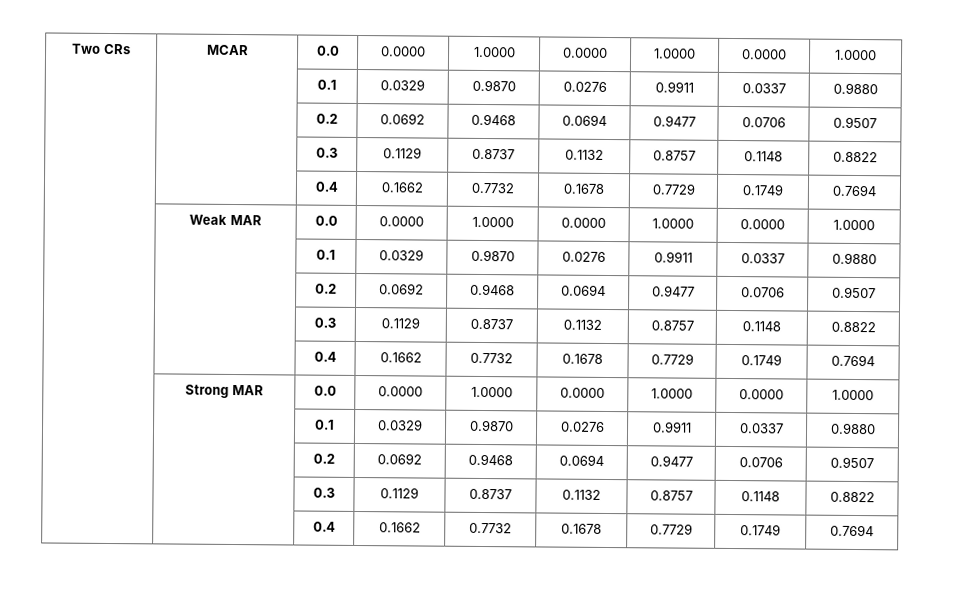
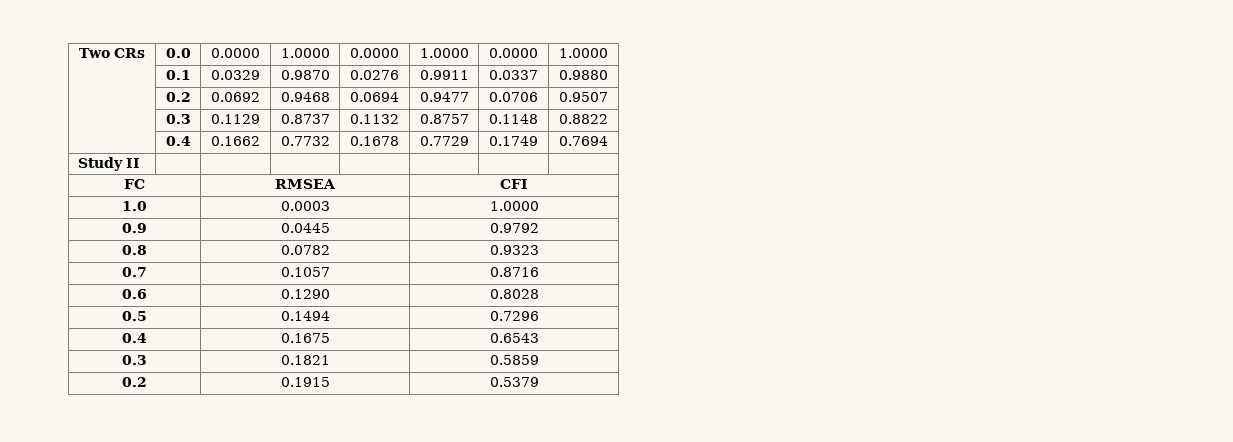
[206,44,249,56] [316,45,340,56] [381,46,426,57] [473,46,516,58] [563,47,608,58] [654,48,696,59] [742,49,787,60] [834,49,877,61] [317,79,337,90] [380,79,425,91] [471,79,516,92] [562,81,607,92] [654,81,694,93] [741,83,786,94] [832,82,878,95] [316,113,338,124] [380,113,425,125] [471,113,516,126] [562,114,607,126] [652,115,696,127] [741,117,786,128] [833,116,877,129] [316,147,338,158] [383,147,422,159] [472,148,515,160] [565,149,604,160] [652,150,696,161] [744,151,783,162] [832,151,878,163] [314,181,339,192] [380,182,424,193] [471,182,514,194] [563,183,604,194] [651,183,696,195] [742,184,783,196] [832,184,876,197] [189,214,262,226] [314,215,338,226] [379,216,424,227] [471,216,514,228] [561,217,606,228] [652,218,694,229] [740,219,785,230] [833,219,875,231] [316,249,336,260] [379,249,424,261] [470,249,515,262] [561,251,606,262] [653,251,693,263] [740,253,785,264] [831,252,877,265] [315,283,337,294] [379,283,424,295] [470,283,515,296] [561,284,606,296] [651,285,695,297] [740,287,785,298] [832,286,876,299] [314,317,336,328] [381,317,420,329] [470,318,513,330] [563,319,602,330] [650,320,694,331] [742,321,781,332] [830,321,876,333] [313,351,337,362] [379,352,422,363] [470,352,513,364] [562,353,603,364] [650,353,694,365] [741,354,782,366] [831,354,875,367] [185,384,264,398] [313,385,337,396] [378,386,423,397] [470,386,513,398] [560,387,605,398] [651,388,693,399] [739,389,784,400] [832,389,874,401] [315,419,335,430] [378,419,423,431] [469,419,514,432] [560,421,605,432] [652,421,692,433] [739,423,784,434] [829,422,876,435] [313,453,335,464] [377,453,422,465] [468,453,513,466] [559,454,604,466] [649,455,693,467] [738,457,783,468] [830,456,874,469] [313,487,335,498] [380,487,419,499] [469,488,512,500] [562,489,601,500] [649,490,693,501] [741,491,780,502] [829,491,875,503] [312,521,336,532] [378,522,421,533] [469,522,512,534] [561,523,602,534] [649,523,693,535] [740,524,781,536] [830,524,874,537] | MCAR | 0.0 | 0.0000 | 1.0000 | 0.0000 | 1.0000 | 0.0000 | 1.0000 // | | 0.1 | 0.0329 | 0.9870 | 0.0276 | 0.9911 | 0.0337 | 0.9880 // | | 0.2 | 0.0692 | 0.9468 | 0.0694 | 0.9477 | 0.0706 | 0.9507 // | | 0.3 | 0.1129 | 0.8737 | 0.1132 | 0.8757 | 0.1148 | 0.8822 // | | 0.4 | 0.1662 | 0.7732 | 0.1678 | 0.7729 | 0.1749 | 0.7694 // | Weak MAR | 0.0 | 0.0000 | 1.0000 | 0.0000 | 1.0000 | 0.0000 | 1.0000 // | | 0.1 | 0.0329 | 0.9870 | 0.0276 | 0.9911 | 0.0337 | 0.9880 // | | 0.2 | 0.0692 | 0.9468 | 0.0694 | 0.9477 | 0.0706 | 0.9507 // | | 0.3 | 0.1129 | 0.8737 | 0.1132 | 0.8757 | 0.1148 | 0.8822 // | | 0.4 | 0.1662 | 0.7732 | 0.1678 | 0.7729 | 0.1749 | 0.7694 // | Strong MAR | 0.0 | 0.0000 | 1.0000 | 0.0000 | 1.0000 | 0.0000 | 1.0000 // | | 0.1 | 0.0329 | 0.9870 | 0.0276 | 0.9911 | 0.0337 | 0.9880 // | | 0.2 | 0.0692 | 0.9468 | 0.0694 | 0.9477 | 0.0706 | 0.9507 // | | 0.3 | 0.1129 | 0.8737 | 0.1132 | 0.8757 | 0.1148 | 0.8822 // | | 0.4 | 0.1662 | 0.7732 | 0.1678 | 0.7729 | 0.1749 | 0.7694 -> [165,48,191,58] [211,48,260,58] [280,48,330,58] [350,48,399,58] [419,48,469,58] [489,48,538,58] [559,48,608,58] [165,70,191,80] [211,70,260,80] [280,70,330,80] [350,70,399,80] [419,70,469,80] [489,70,538,80] [559,70,608,80] [165,92,191,102] [211,92,260,102] [280,92,330,102] [350,92,399,102] [419,92,469,102] [489,92,538,102] [559,92,608,102] [165,114,191,124] [211,114,260,124] [280,114,330,124] [350,114,399,124] [419,114,469,124] [489,114,538,124] [559,114,608,124] [165,136,191,146] [211,136,260,146] [280,136,330,146] [350,136,399,146] [419,136,469,146] [489,136,538,146] [559,136,608,146] [77,157,140,171] [124,179,145,189] [275,179,336,189] [500,179,528,189] [122,201,147,211] [280,201,330,211] [489,201,539,211] [122,223,147,233] [280,223,330,233] [489,223,539,233] [122,245,147,255] [280,245,330,255] [489,245,539,255] [122,267,147,277] [280,267,330,277] [489,267,539,277] [122,289,147,299] [280,289,330,299] [489,289,539,299] [122,311,147,321] [280,311,330,321] [489,311,539,321] [122,333,147,343] [280,333,330,343] [489,333,539,343] [122,355,147,365] [280,355,330,365] [489,355,539,365] [122,377,147,387] [280,377,330,387] [489,377,539,387] | 0.0 | 0.0000 | 1.0000 | 0.0000 | 1.0000 | 0.0000 | 1.0000 // | 0.1 | 0.0329 | 0.9870 | 0.0276 | 0.9911 | 0.0337 | 0.9880 // | 0.2 | 0.0692 | 0.9468 | 0.0694 | 0.9477 | 0.0706 | 0.9507 // | 0.3 | 0.1129 | 0.8737 | 0.1132 | 0.8757 | 0.1148 | 0.8822 // | 0.4 | 0.1662 | 0.7732 | 0.1678 | 0.7729 | 0.1749 | 0.7694 // Study II | | | | | | | // FC | RMSEA | CFI // 1.0 | 0.0003 | 1.0000 // 0.9 | 0.0445 | 0.9792 // 0.8 | 0.0782 | 0.9323 // 0.7 | 0.1057 | 0.8716 // 0.6 | 0.1290 | 0.8028 // 0.5 | 0.1494 | 0.7296 // 0.4 | 0.1675 | 0.6543 // 0.3 | 0.1821 | 0.5859 // 0.2 | 0.1915 | 0.5379

